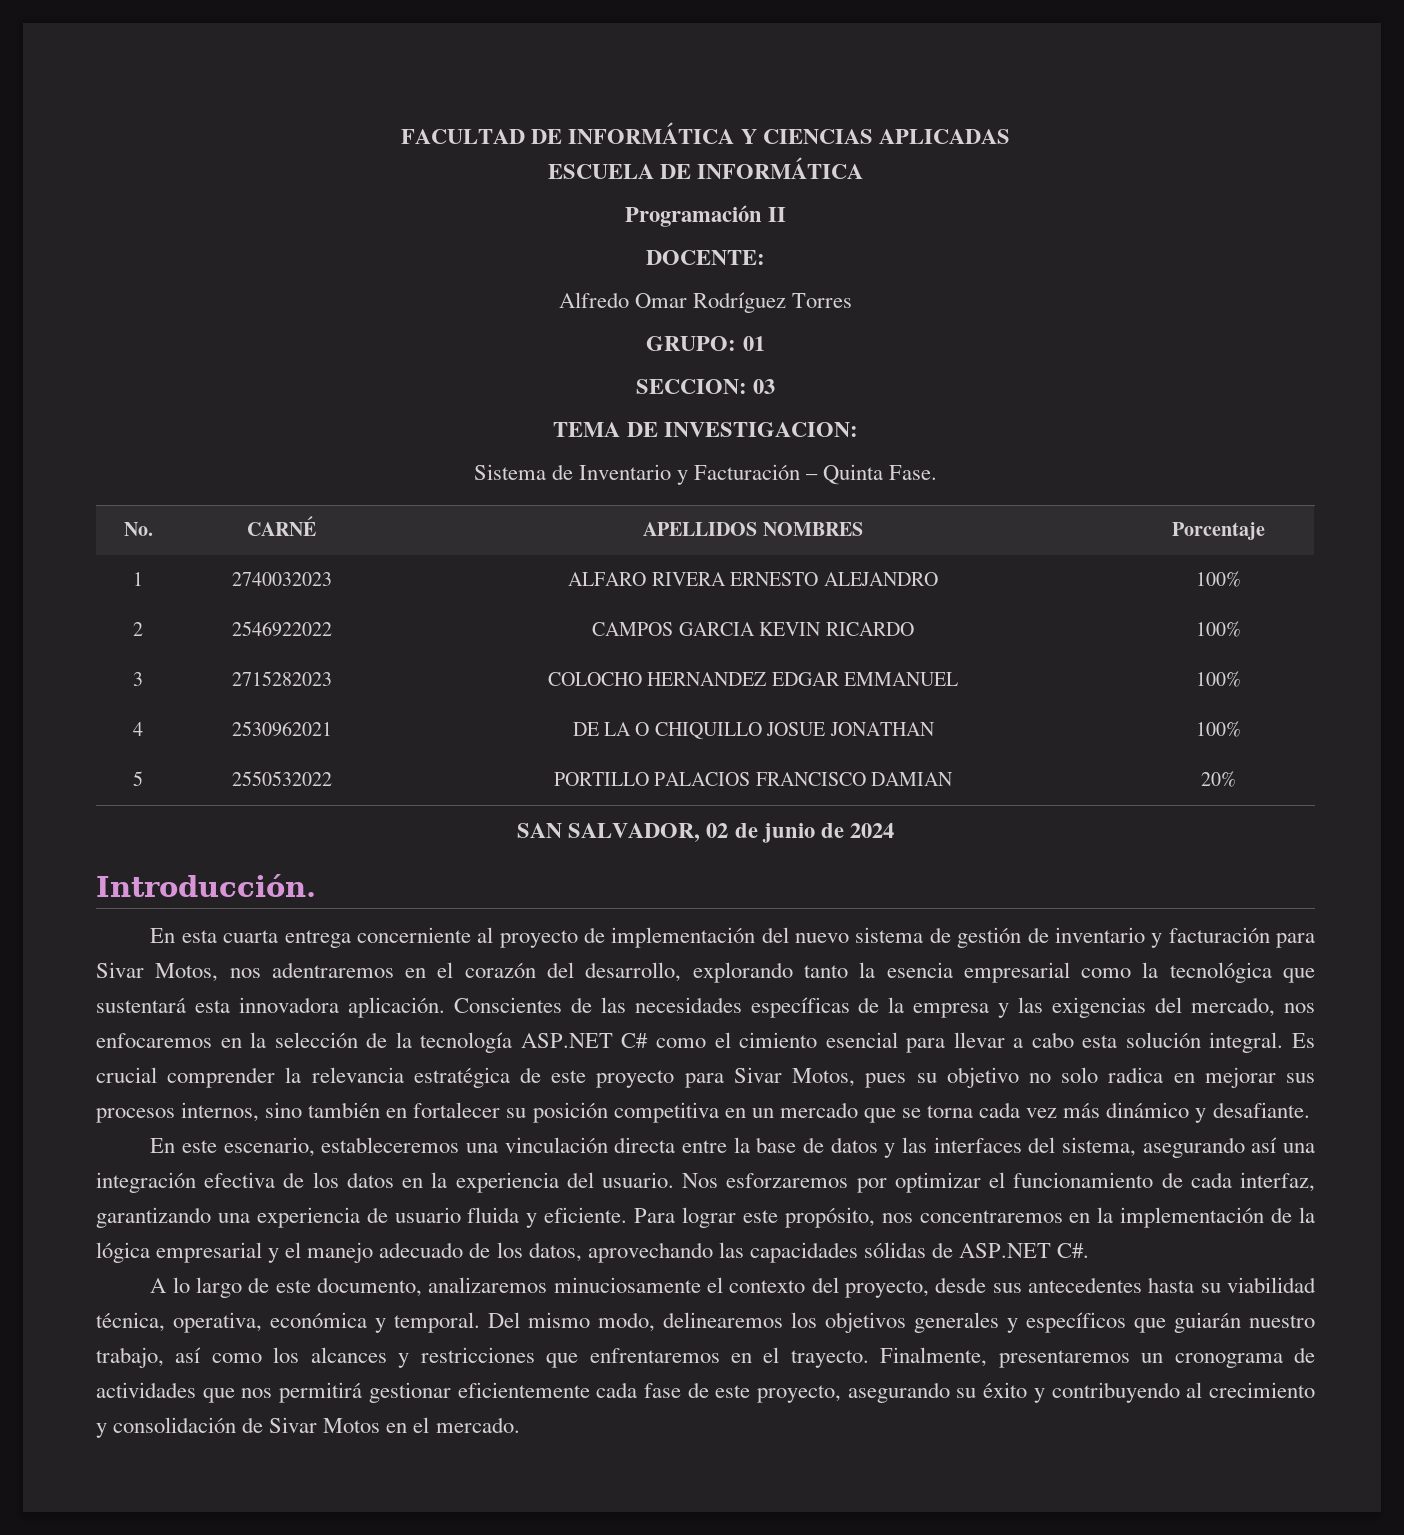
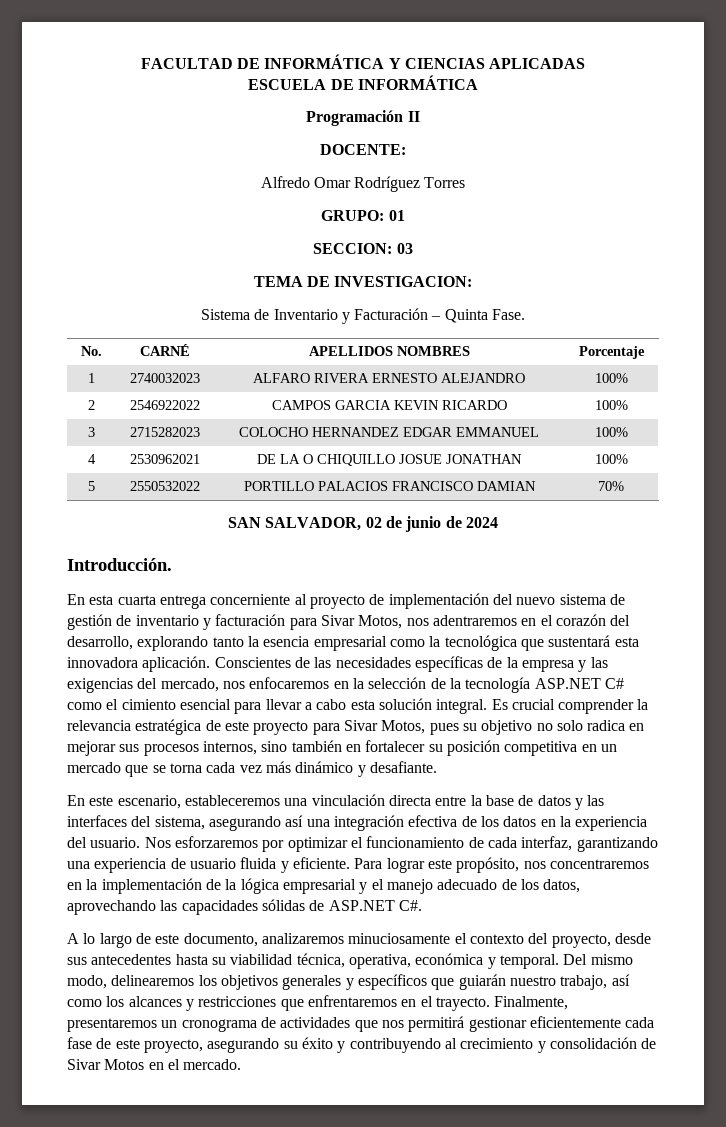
[1201,771,1236,787] 20% -> [598,481,624,491] 70%

